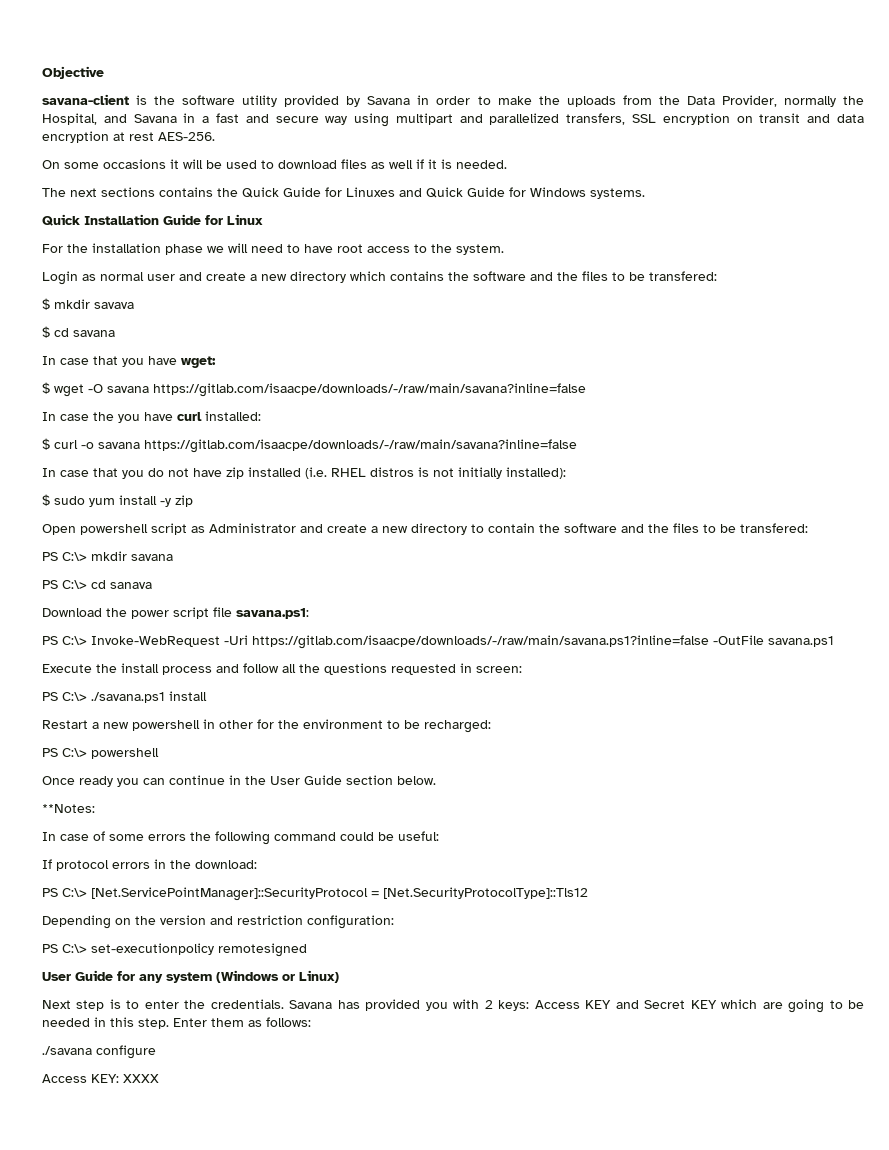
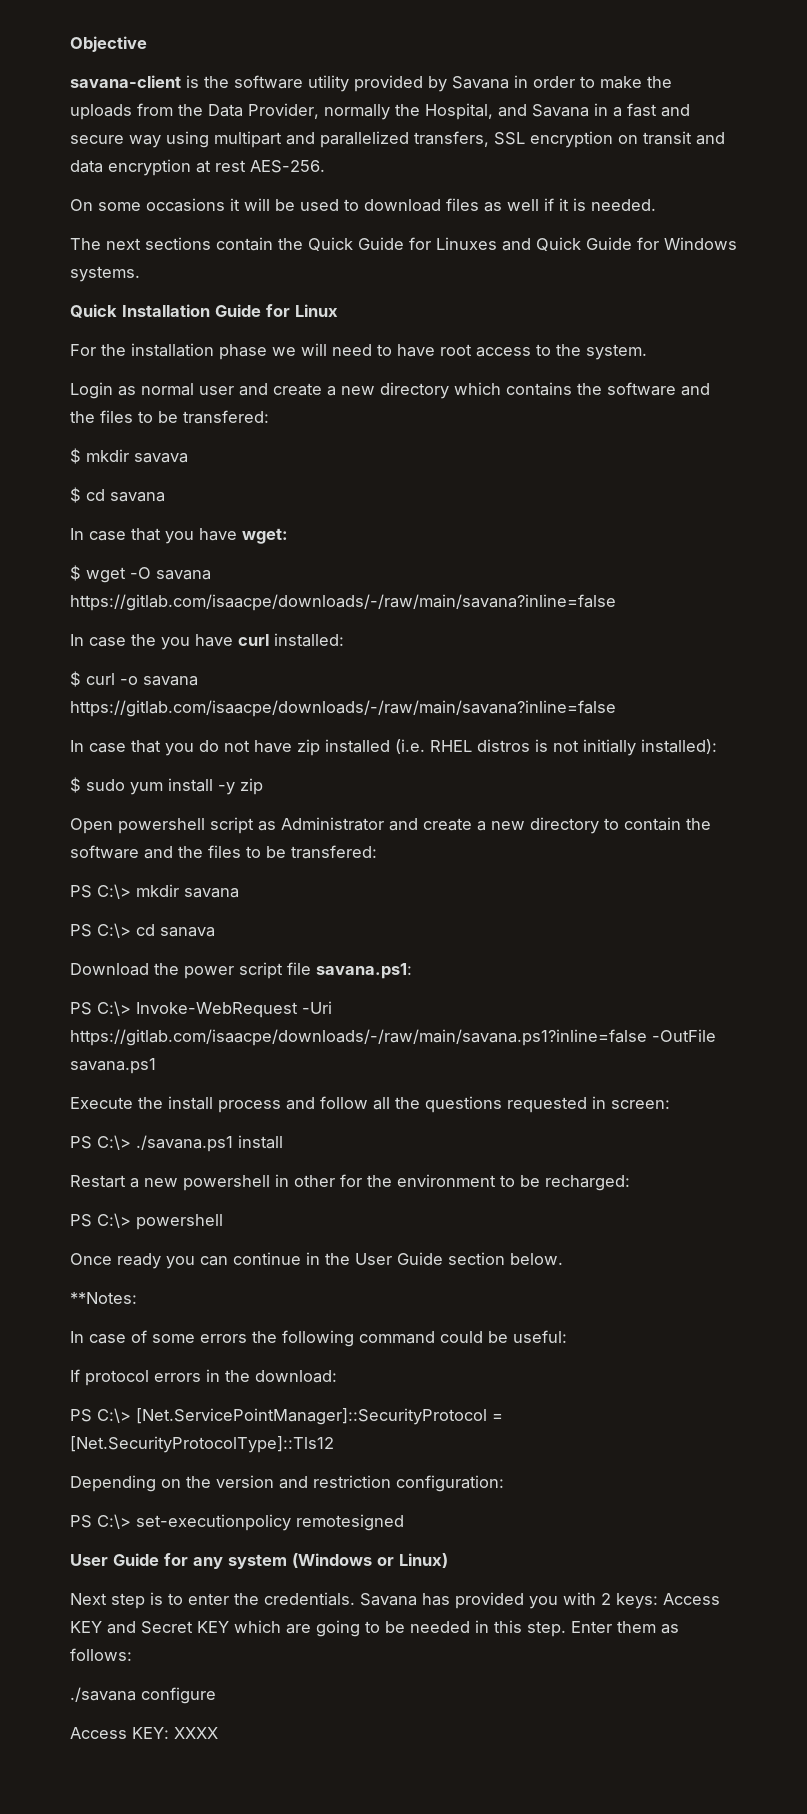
[159,187,213,197] contains -> [216,237,273,251] contain

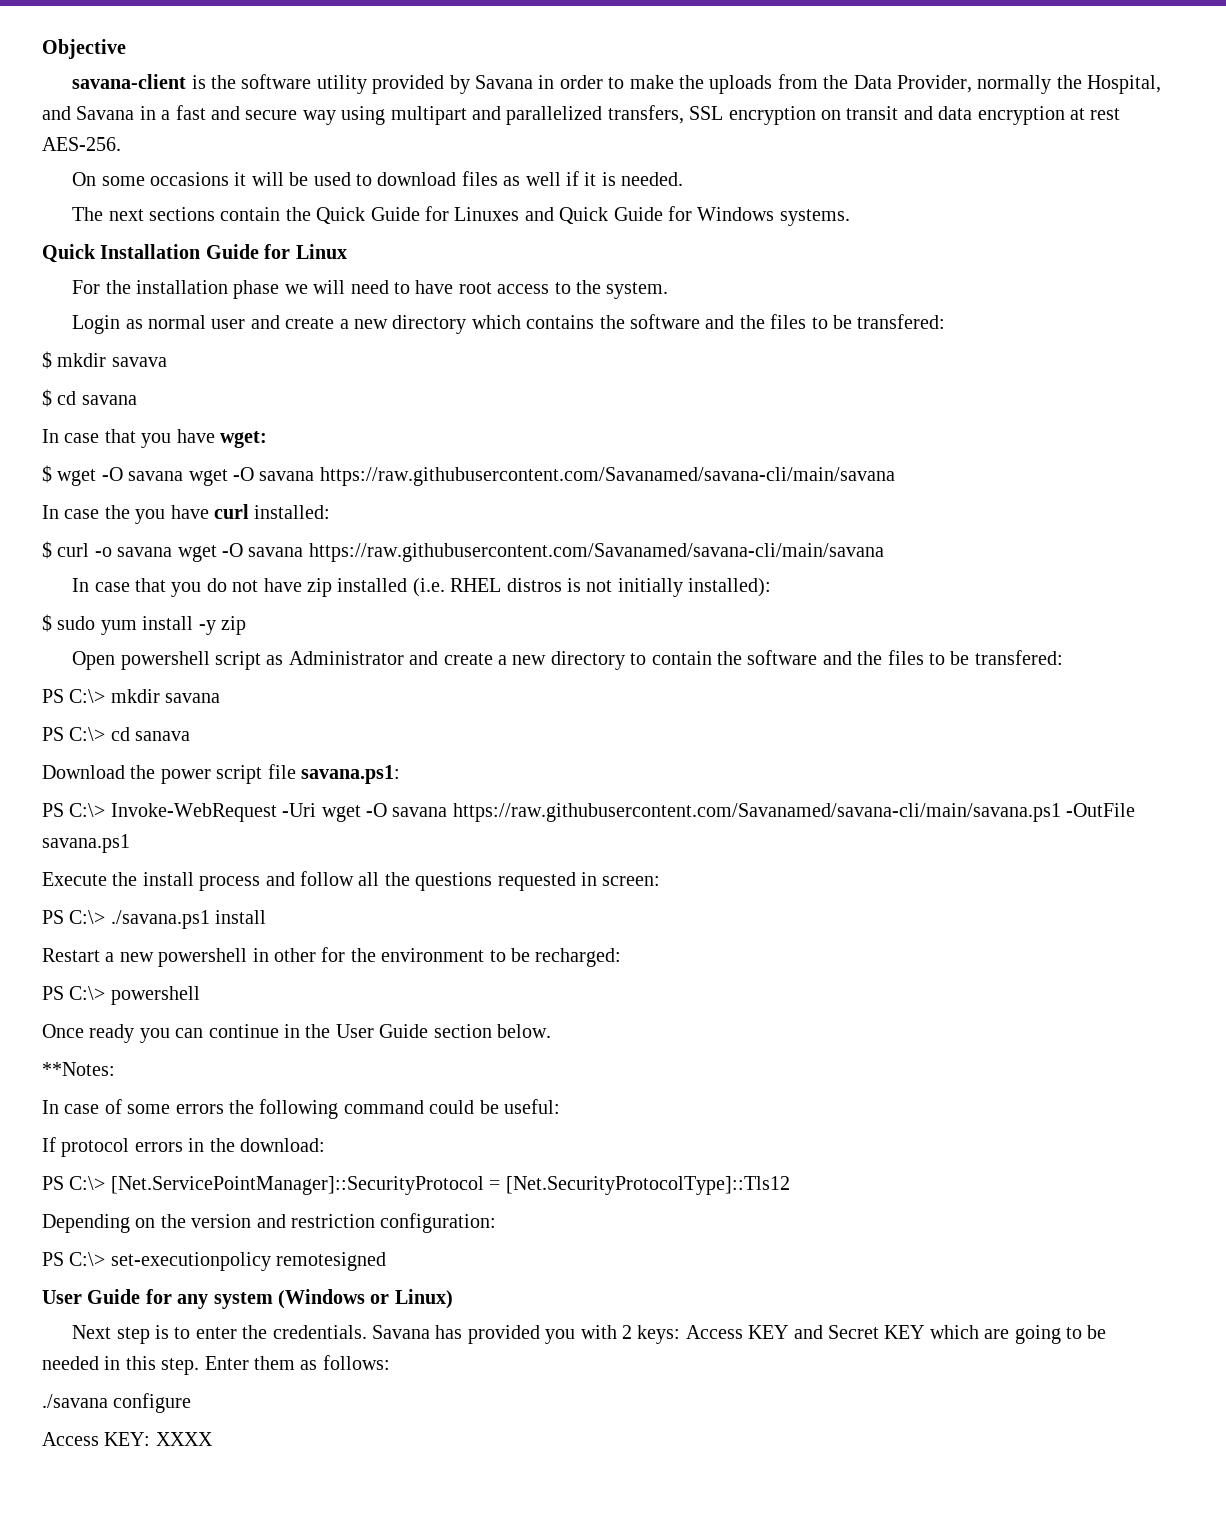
[70,594,616,611] https://gitlab.com/isaacpe/downloads/-/raw/main/savana?inline=false -> [188,467,895,486] wget -O savana https://raw.githubusercontent.com/Savanamed/savana-cli/main/savana
[70,700,616,717] https://gitlab.com/isaacpe/downloads/-/raw/main/savana?inline=false -> [177,543,884,562] wget -O savana https://raw.githubusercontent.com/Savanamed/savana-cli/main/savana
[70,1029,647,1046] https://gitlab.com/isaacpe/downloads/-/raw/main/savana.ps1?inline=false -> [321,803,1061,822] wget -O savana https://raw.githubusercontent.com/Savanamed/savana-cli/main/savana.ps1

